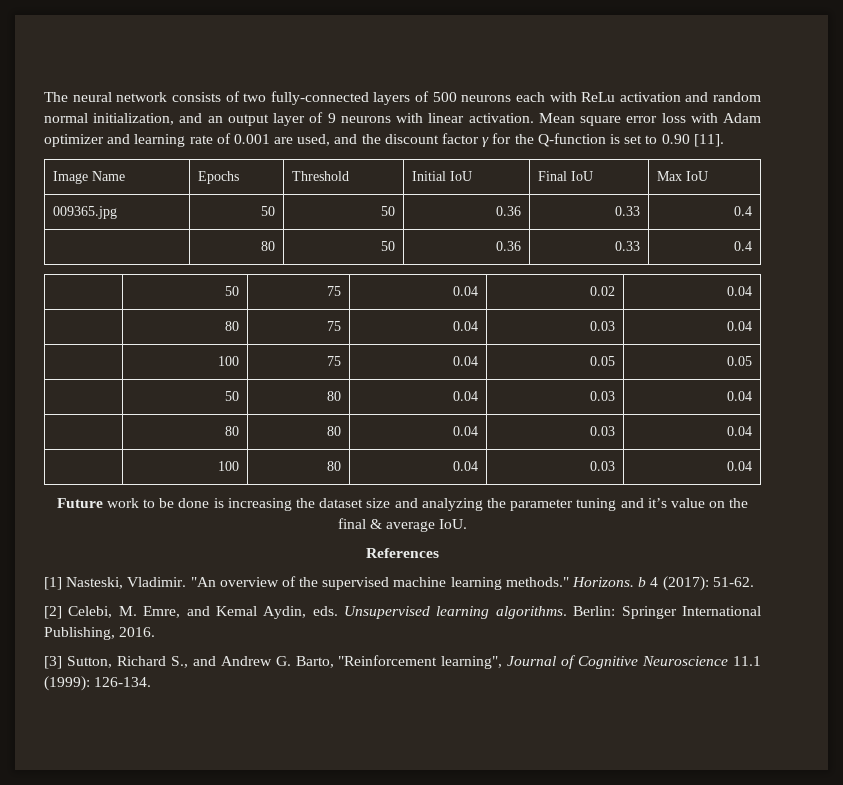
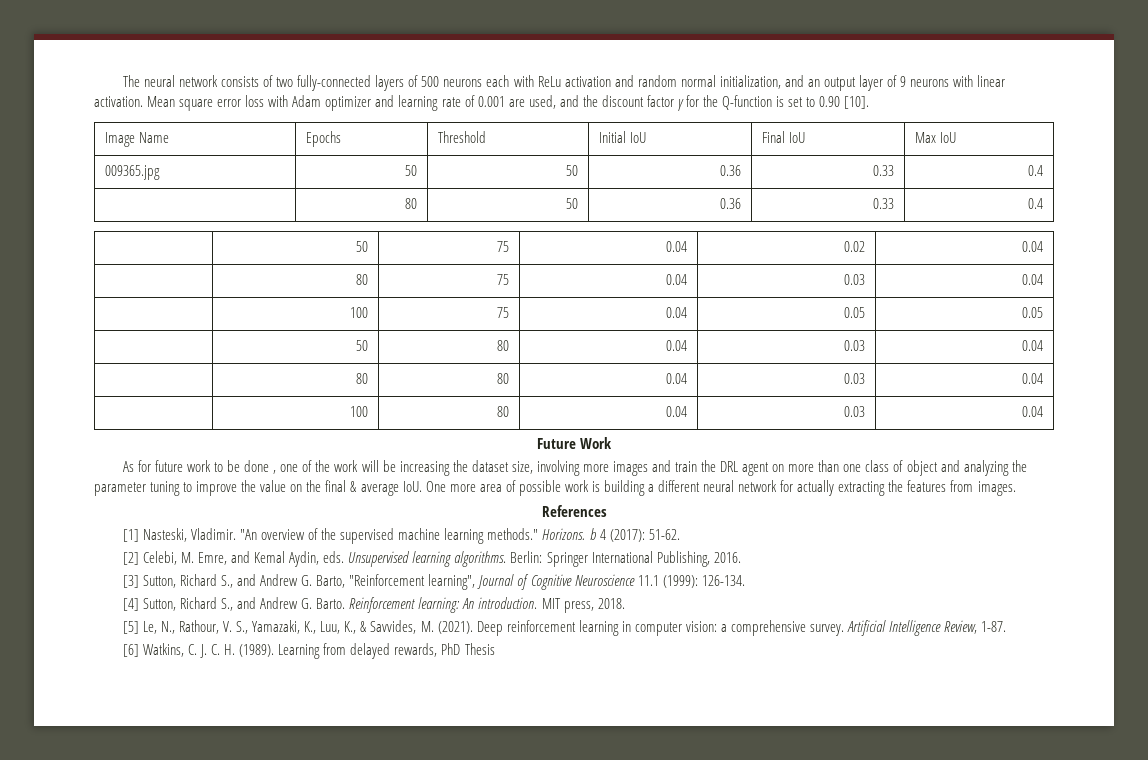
[693,134,724,147] [11]. -> [844,96,870,109] [10].
[106,498,391,511] work to be done is increasing the dataset size -> [580,437,613,449] [122,460,938,476] Work // As for future work to be done , one of the work will be increasing the dataset size, involving more images and train the DRL agent on more than one class of object
[620,498,667,508] and it’s -> [183,480,257,496] to improve the
(468, 524) none -> [425,480,1016,496] One more area of possible work is building a different neural network for actually extracting the features from images.
(152, 682) none -> [122,597,625,613] [122,620,1007,636] [122,643,495,659] // [4] Sutton, Richard S., and Andrew G. Barto. Reinforcement learning: An introduction. MIT press, 2018. // [5] Le, N., Rathour, V. S., Yamazaki, K., Luu, K., & Savvides, M. (2021). Deep reinforcement learning in computer vision: a comprehensive survey. Artificial Intelligence Review, 1-87. // [6] Watkins, C. J. C. H. (1989). Learning from delayed rewards, PhD Thesis

